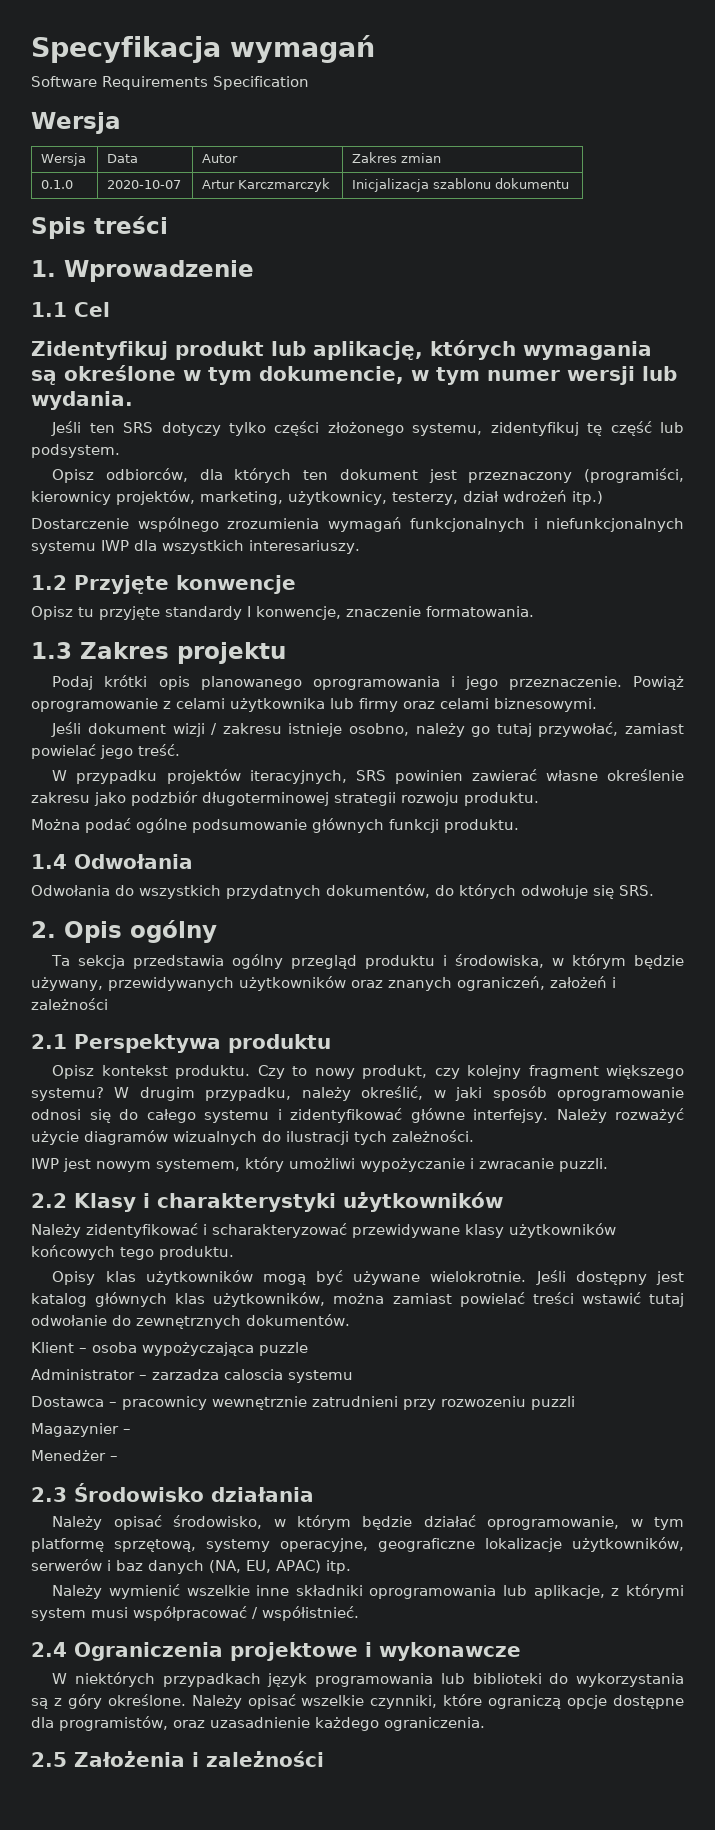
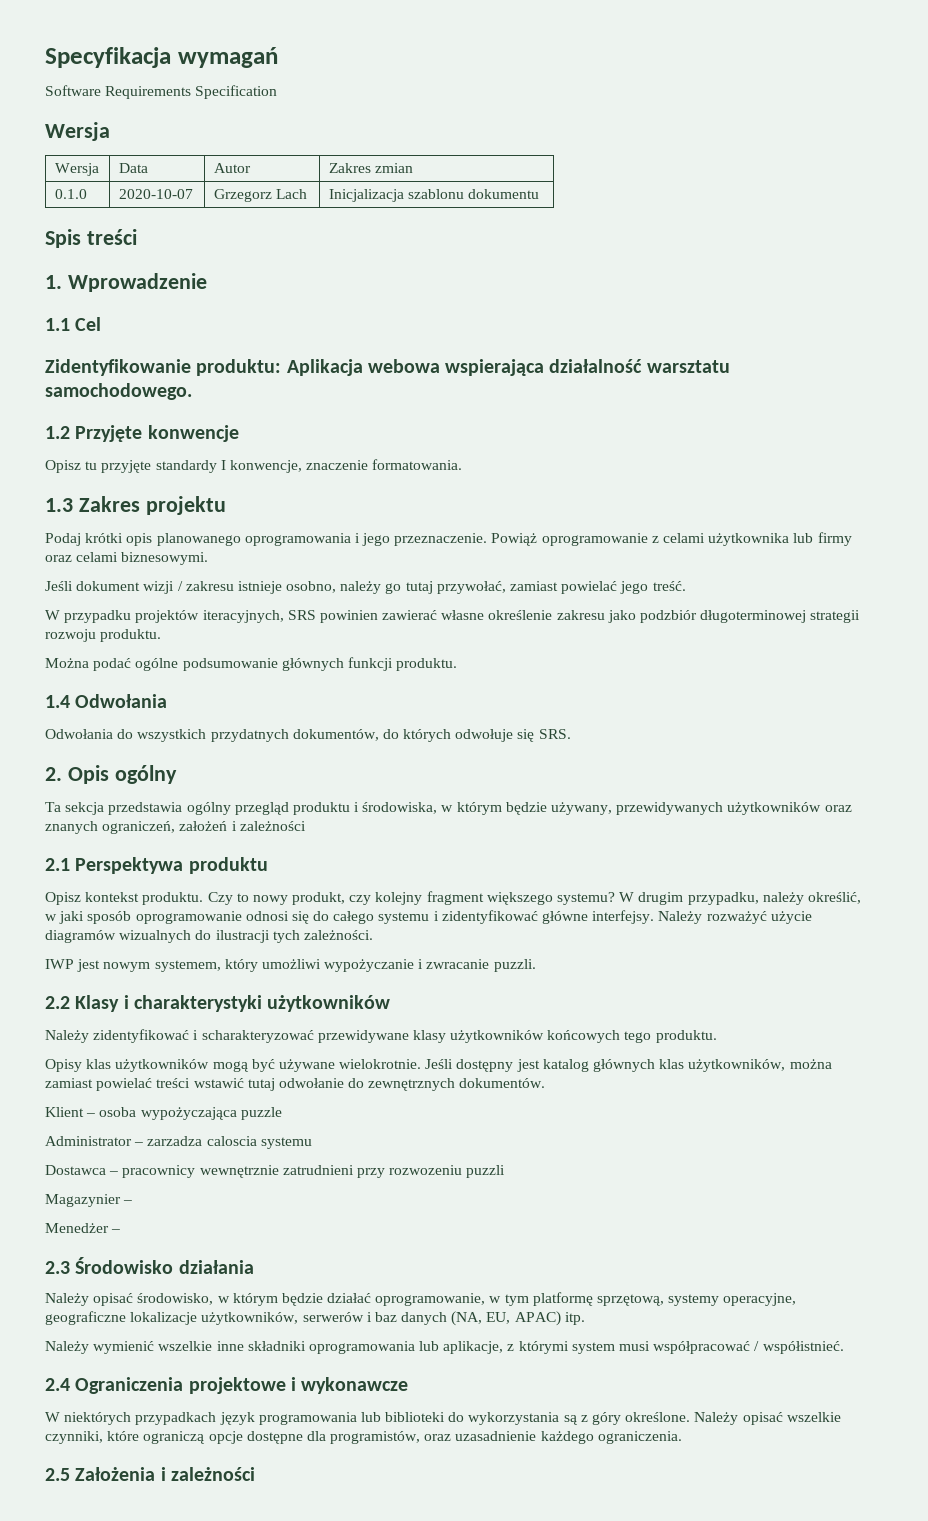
[202,178,331,192] Artur Karczmarczyk -> [213,189,308,202] Grzegorz Lach
[31,340,652,360] [31,365,677,385] [31,391,133,410] [51,421,685,436] [31,444,120,458] [52,468,684,483] [31,490,603,505] [31,517,684,532] [31,540,360,554] Zidentyfikuj produkt lub aplikację, których wymagania są określone w tym dokumencie, w tym numer wersji lub wydania. // Jeśli ten SRS dotyczy tylko części złożonego systemu, zidentyfikuj tę część lub podsystem. // Opisz odbiorców, dla których ten dokument jest przeznaczony (programiści, kierownicy projektów, marketing, użytkownicy, testerzy, dział wdrożeń itp.) // Dostarczenie wspólnego zrozumienia wymagań funkcjonalnych i niefunkcjonalnych systemu IWP dla wszystkich interesariuszy. -> [45,359,730,376] [45,383,192,400] Zidentyfikowanie produktu: Aplikacja webowa wspierająca działalność warsztatu samochodowego.

